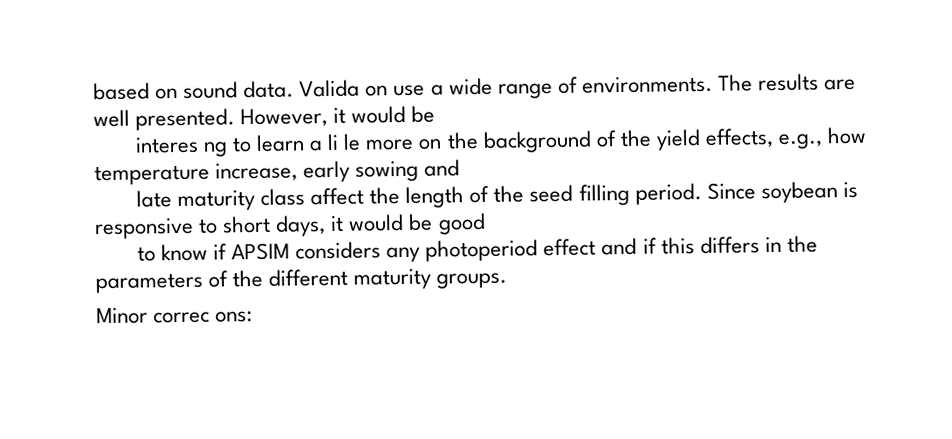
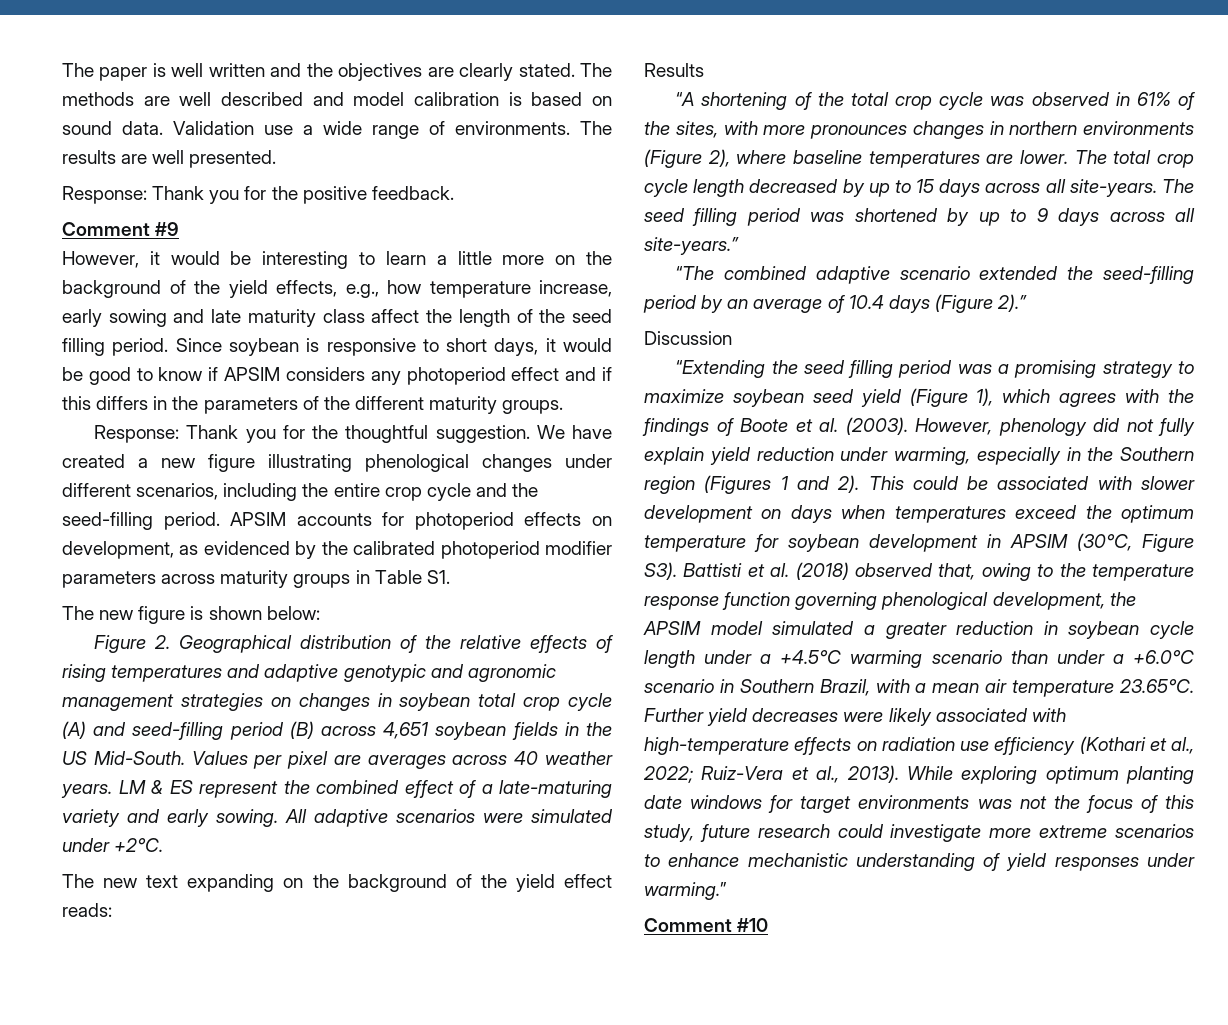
(93, 91) none -> [62,63,612,81] [62,92,522,106] The paper is well written and the objectives are clearly stated. The methods are well described and model calibration is
[299,79,389,98] Valida on -> [173,121,254,135] Validation
(236, 119) none -> [62,186,454,204] [62,222,180,236] // Response: Thank you for the positive feedback. // Comment #9 //
[134,136,228,157] // interes ng -> [262,251,349,269] interesting
[327,133,362,151] li le -> [457,251,492,265] little
(461, 168) // -> (205, 316) none
(486, 223) // -> (131, 376) none
[96,307,254,325] Minor correc ons: -> [94,425,612,443] [62,454,612,472] [62,483,539,501] [62,512,612,530] [62,541,613,559] [62,570,450,588] [62,606,320,624] [94,635,613,653] [62,664,556,682] [62,693,612,711] [62,721,612,740] [62,751,613,769] [61,780,612,798] [62,809,613,827] [62,838,164,852] [62,874,613,892] [62,903,112,917] [644,63,704,77] [676,92,1195,110] [644,121,1194,139] [644,149,1194,168] [644,179,1194,197] [644,208,1195,226] [644,237,739,255] [676,266,1194,284] [643,294,1028,313] [644,331,732,345] [676,360,1194,378] [644,388,1194,407] [642,417,1195,436] [644,447,1194,465] [644,475,1195,494] [644,505,1194,523] [644,533,1194,552] [644,562,1194,581] [644,592,1136,610] [643,621,1194,639] [644,650,1195,668] [644,679,1194,697] [644,708,1066,726] [644,736,1194,755] [643,765,1194,784] [644,795,1194,813] [644,824,1194,842] [644,853,1195,871] [644,882,727,900] [644,918,769,932] Response: Thank you for the thoughtful suggestion. We have created a new figure illustrating phenological changes under different scenarios, including the entire crop cycle and the seed-filling period. APSIM accounts for photoperiod effects on development, as evidenced by the calibrated photoperiod modifier parameters across maturity groups in Table S1. // The new figure is shown below: // Figure 2. Geographical distribution of the relative effects of rising temperatures and adaptive genotypic and agronomic management strategies on changes in soybean total crop cycle (A) and seed-filling period (B) across 4,651 soybean fields in the US Mid-South. Values per pixel are averages across 40 weather years. LM & ES represent the combined effect of a late-maturing variety and early sowing. All adaptive scenarios were simulated under +2°C. // The new text expanding on the background of the yield effect reads: // Results // “A shortening of the total crop cycle was observed in 61% of the sites, with more pronounces changes in northern environments (Figure 2), where baseline temperatures are lower. The total crop cycle length decreased by up to 15 days across all site-years. The seed filling period was shortened by up to 9 days across all site-years.” // “The combined adaptive scenario extended the seed-filling period by an average of 10.4 days (Figure 2).” // Discussion // “Extending the seed filling period was a promising strategy to maximize soybean seed yield (Figure 1), which agrees with the findings of Boote et al. (2003). However, phenology did not fully explain yield reduction under warming, especially in the Southern region (Figures 1 and 2). This could be associated with slower development on days when temperatures exceed the optimum temperature for soybean development in APSIM (30°C, Figure S3). Battisti et al. (2018) observed that, owing to the temperature response function governing phenological development, the APSIM model simulated a greater reduction in soybean cycle length under a +4.5°C warming scenario than under a +6.0°C scenario in Southern Brazil, with a mean air temperature 23.65°C. Further yield decreases were likely associated with high-temperature effects on radiation use efficiency (Kothari et al., 2022; Ruiz-Vera et al., 2013). While exploring optimum planting date windows for target environments was not the focus of this study, future research could investigate more extreme scenarios to enhance mechanistic understanding of yield responses under warming.” // Comment #10

